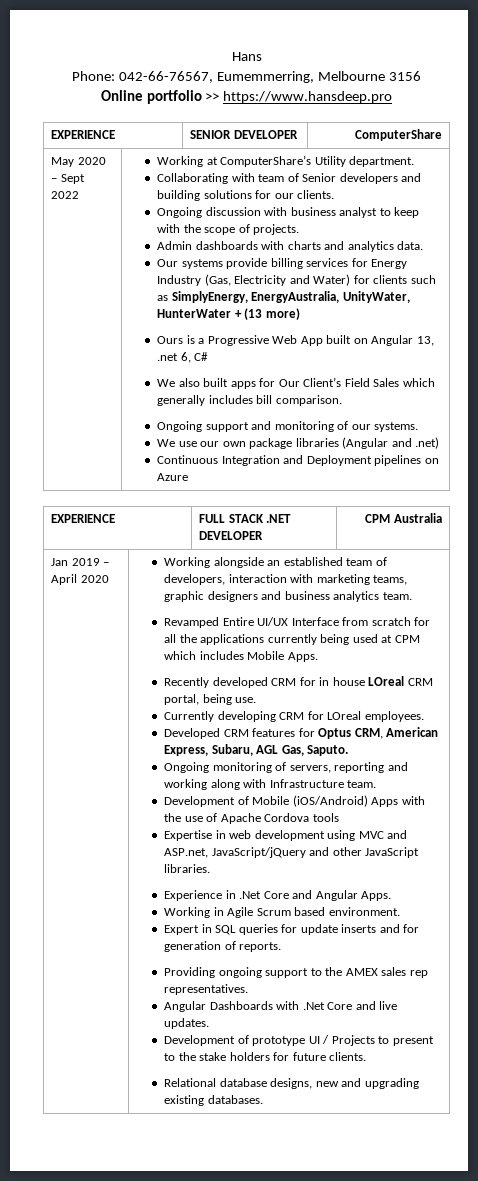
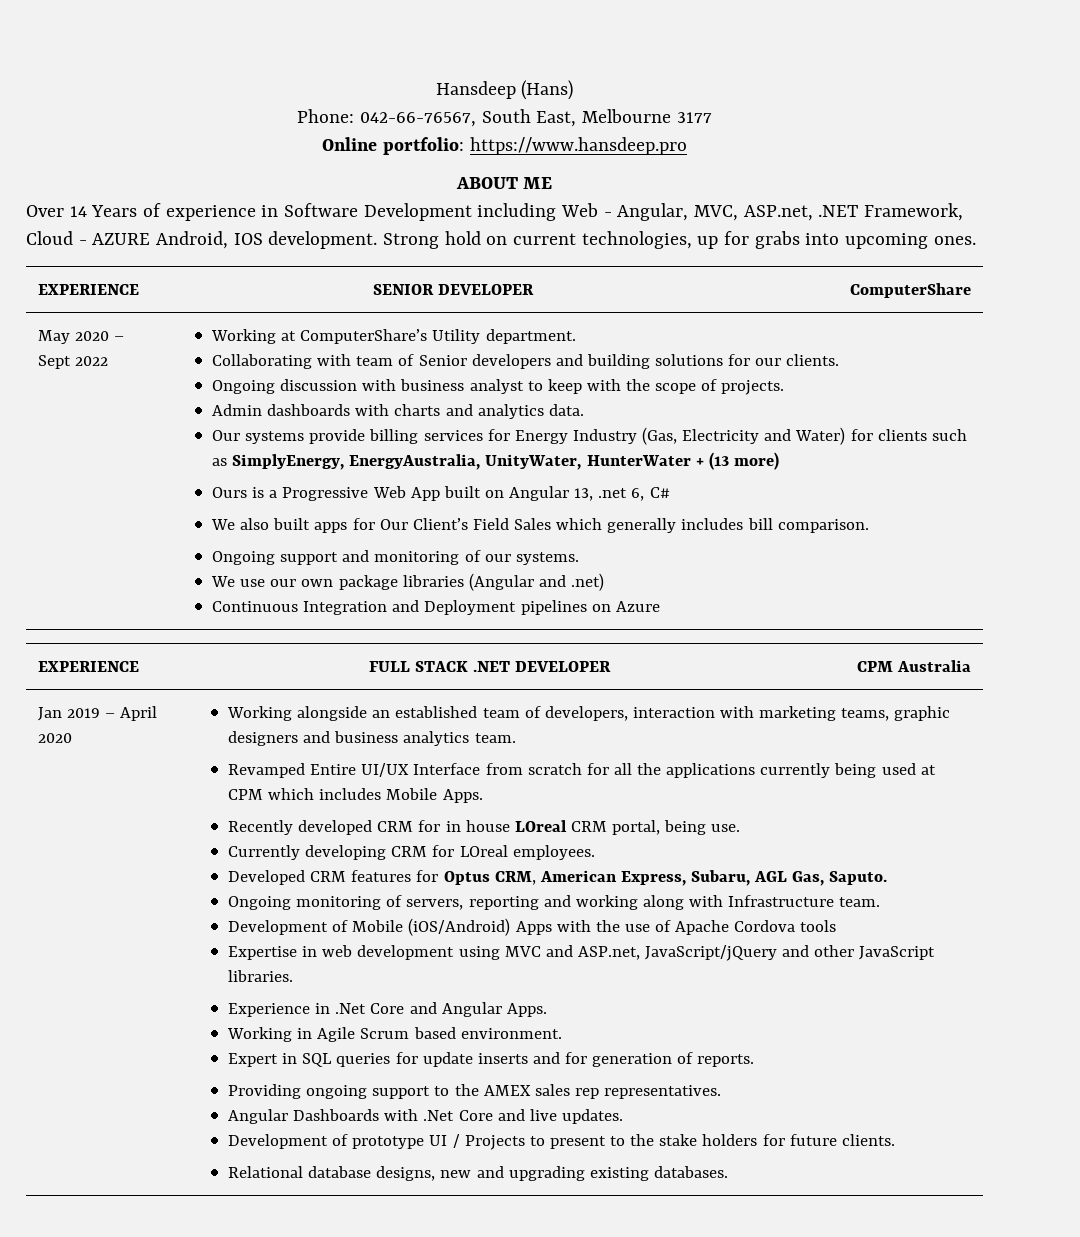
[231,52,262,61] Hans -> [435,80,574,100] Hansdeep (Hans)
[216,71,421,83] Eumemmerring, Melbourne 3156 -> [481,109,712,127] South East, Melbourne 3177
[146,90,220,104] portfolio >> -> [383,137,465,155] portfolio:
(393, 97) none -> [455,177,553,189] [26,203,964,221] [26,231,976,249] // ABOUT ME // Over 14 Years of experience in Software Development including Web - Angular, MVC, ASP.net, .NET Framework, Cloud - AZURE Android, IOS development. Strong hold on current technologies, up for grabs into upcoming ones.

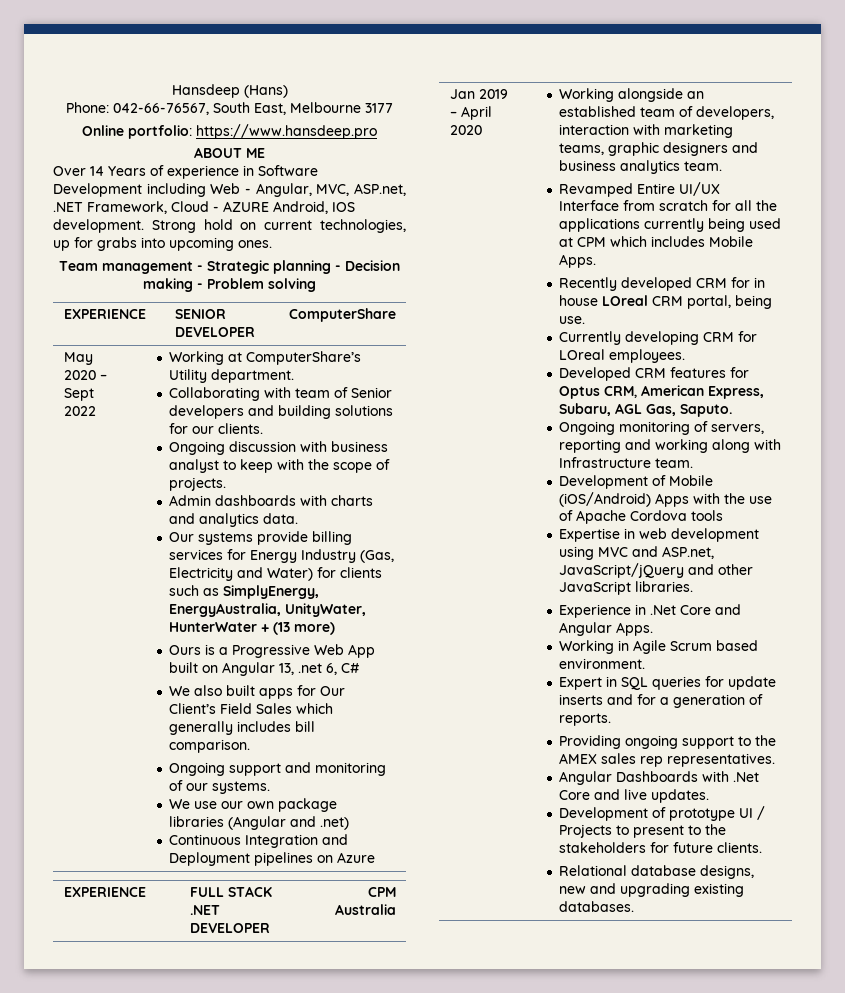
(976, 240) none -> [59,260,400,274] [143,278,316,292] // Team management - Strategic planning - Decision making - Problem solving
(588, 1058) none -> [660,697,670,705] a
[659,1134,758,1146] stake holders -> [559,842,647,853] stakeholders

